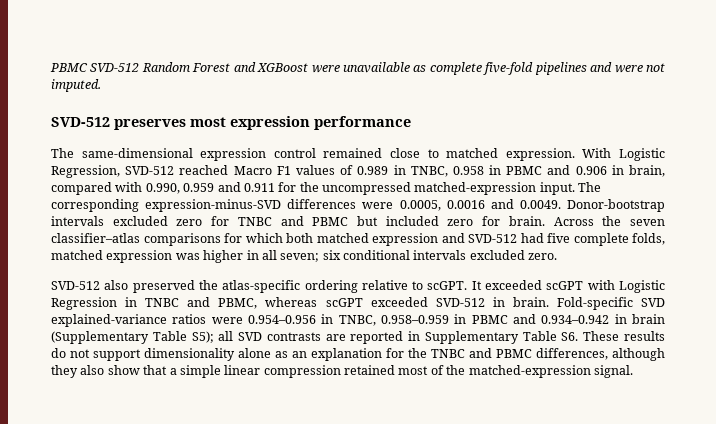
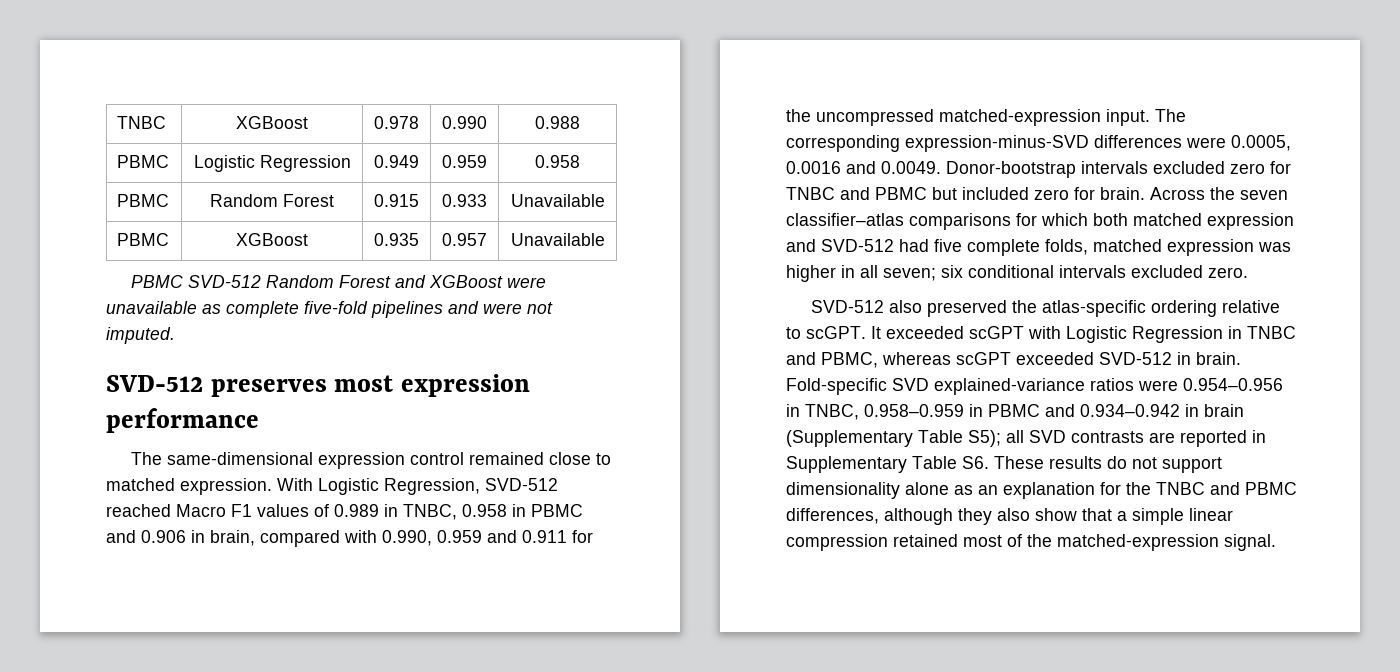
(50, 67) none -> [117,116,167,129] [236,116,308,129] [374,116,419,129] [442,116,487,129] [535,116,580,129] [117,155,170,168] [193,155,351,172] [374,155,419,168] [442,155,487,168] [535,155,580,168] [117,194,170,207] [210,194,334,207] [374,194,419,207] [442,194,487,207] [510,194,605,207] [117,233,170,246] [236,233,308,246] [374,233,419,246] [442,233,487,246] [510,233,605,246] TNBC | XGBoost | 0.978 | 0.990 | 0.988 // PBMC | Logistic Regression | 0.949 | 0.959 | 0.958 // PBMC | Random Forest | 0.915 | 0.933 | Unavailable // PBMC | XGBoost | 0.935 | 0.957 | Unavailable //

